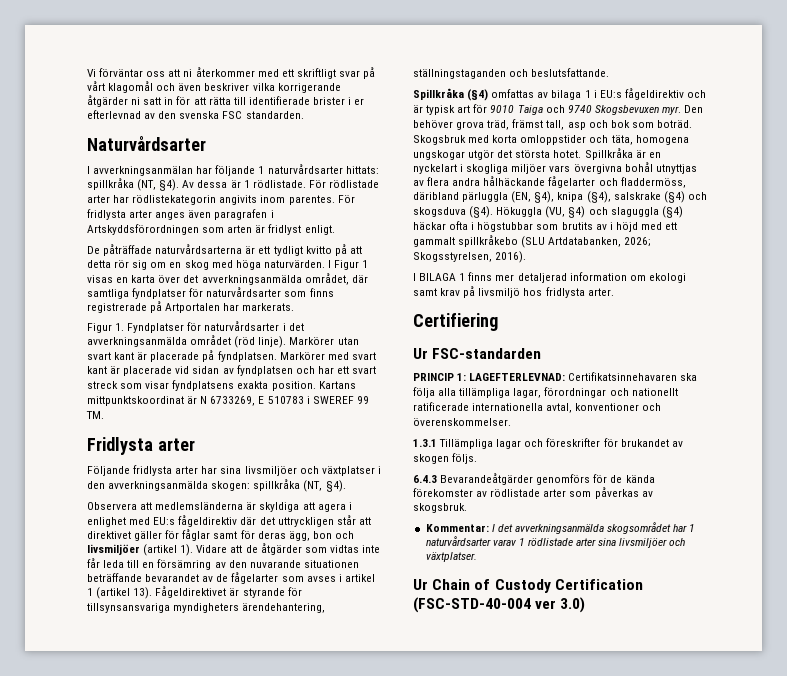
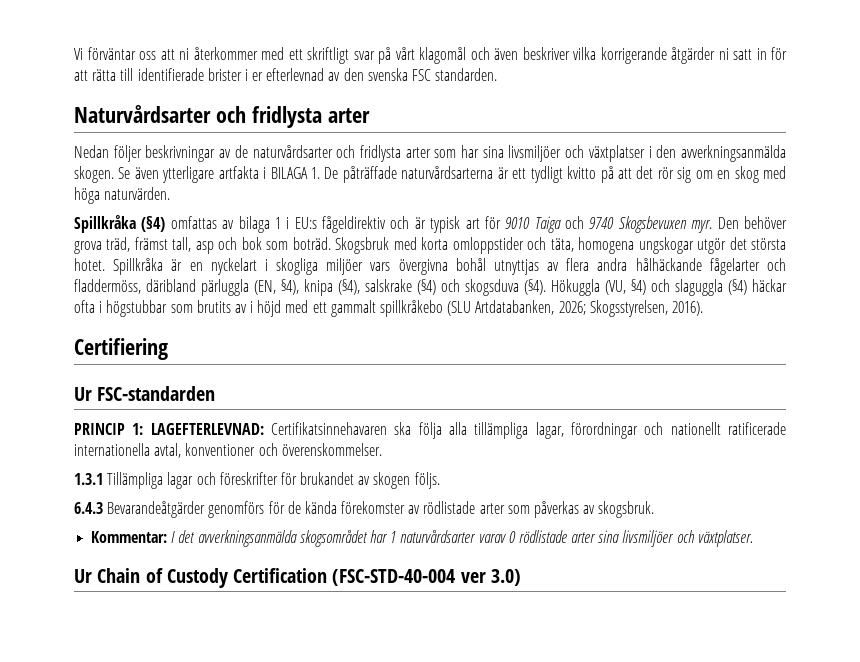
[87,164,379,176] [87,178,379,191] [87,195,355,205] [87,209,274,220] [87,224,335,235] // I avverkningsanmälan har följande 1 naturvårdsarter hittats: spillkråka (NT, §4). Av dessa är 1 rödlistade. För rödlistade arter har rödlistekategorin angivits inom parentes. För fridlysta arter anges även paragrafen i Artskyddsförordningen som arten är fridlyst enligt. // -> [215,106,370,128] [74,145,787,162] [74,166,321,183] och fridlysta arter // Nedan följer beskrivningar av de naturvårdsarter och fridlysta arter som har sina livsmiljöer och växtplatser i den avverkningsanmälda skogen. Se även ytterligare artfakta i BILAGA 1.
[87,260,111,268] detta -> [636,166,654,179] det
[327,260,369,270] [87,273,368,285] [87,287,334,299] [87,301,295,313] [87,321,304,333] [87,335,359,348] [87,350,376,362] [87,365,377,376] [87,380,356,391] [87,396,369,406] [86,411,104,419] [87,437,195,455] [87,465,381,476] [87,479,346,492] [87,502,352,512] [87,515,371,527] [87,529,354,541] [87,543,380,556] [87,558,359,570] [87,572,375,584] [87,586,302,599] [87,603,326,613] [413,68,610,79] I Figur 1 visas en karta över det avverkningsanmälda området, där samtliga fyndplatser för naturvårdsarter som finns registrerade på Artportalen har markerats. // Figur 1. Fyndplatser för naturvårdsarter i det avverkningsanmälda området (röd linje). Markörer utan svart kant är placerade på fyndplatsen. Markörer med svart kant är placerade vid sidan av fyndplatsen och har ett svart streck som visar fyndplatsens exakta position. Kartans mittpunktskoordinat är N 6733269, E 510783 i SWEREF 99 TM. // Fridlysta arter // Följande fridlysta arter har sina livsmiljöer och växtplatser i den avverkningsanmälda skogen: spillkråka (NT, §4). // Observera att medlemsländerna är skyldiga att agera i enlighet med EU:s fågeldirektiv där det uttryckligen står att direktivet gäller för fåglar samt för deras ägg, bon och livsmiljöer (artikel 1). Vidare att de åtgärder som vidtas inte får leda till en försämring av den nuvarande situationen beträffande bevarandet av de fågelarter som avses i artikel 1 (artikel 13). Fågeldirektivet är styrande för tillsynsansvariga myndigheters ärendehantering, ställningstaganden och beslutsfattande. -> (171, 193) none
[413,272,686,283] [413,286,614,298] // I BILAGA 1 finns mer detaljerad information om ekologi samt krav på livsmiljö hos fridlysta arter. -> (703, 308) none
[518,538,525,546] 1 -> [508,531,516,543] 0

